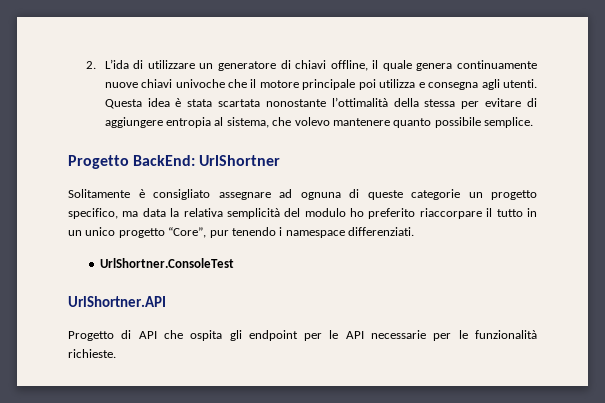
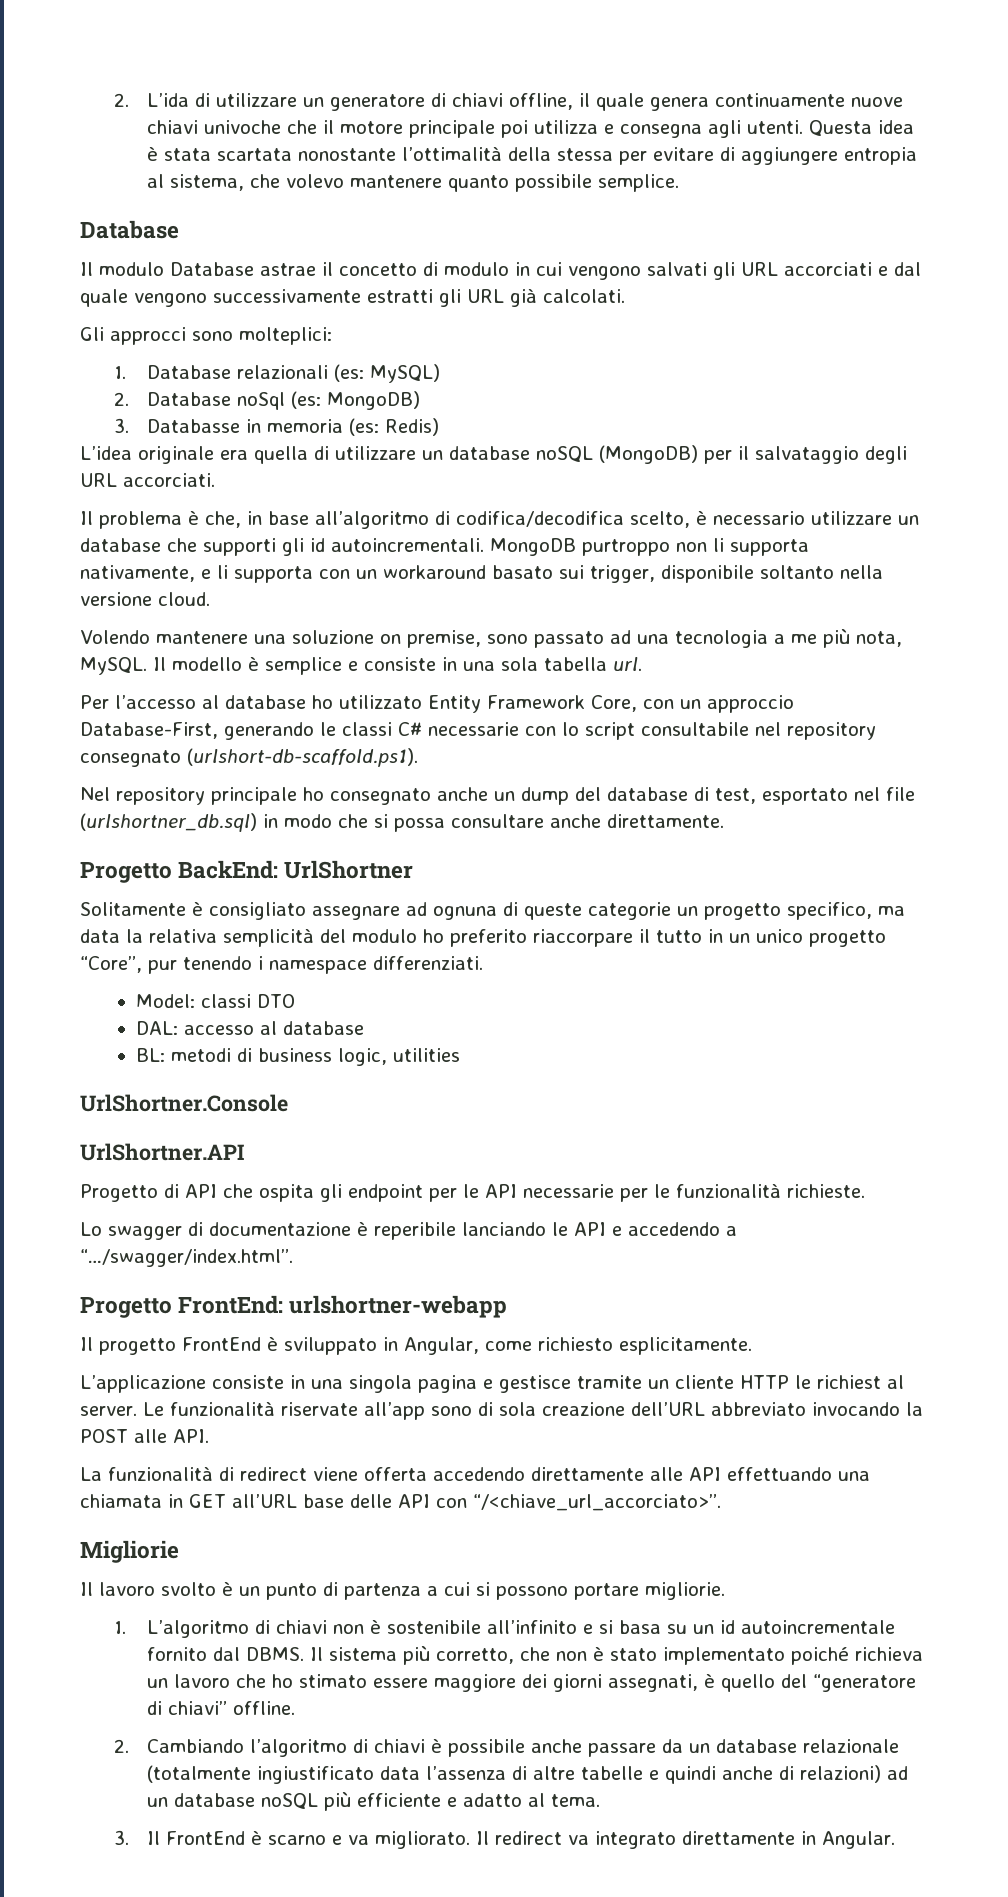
(534, 122) none -> [80,220,179,239] [80,262,921,280] [80,289,625,307] [80,327,332,345] [113,364,441,383] [113,391,421,410] [113,418,440,436] [80,445,907,464] [80,473,215,487] [80,511,919,529] [80,538,809,556] [80,565,883,583] [80,592,210,606] [80,629,902,648] [80,657,642,675] [80,695,794,713] [80,722,876,740] [80,748,418,767] [80,787,915,805] [80,813,724,832] // Database // Il modulo Database astrae il concetto di modulo in cui vengono salvati gli URL accorciati e dal quale vengono successivamente estratti gli URL già calcolati. // Gli approcci sono molteplici: // 1. Database relazionali (es: MySQL) // 2. Database noSql (es: MongoDB) // 3. Databasse in memoria (es: Redis) // L’idea originale era quella di utilizzare un database noSQL (MongoDB) per il salvataggio degli URL accorciati. // Il problema è che, in base all’algoritmo di codifica/decodifica scelto, è necessario utilizzare un database che supporti gli id autoincrementali. MongoDB purtroppo non li supporta nativamente, e li supporta con un workaround basato sui trigger, disponibile soltanto nella versione cloud. // Volendo mantenere una soluzione on premise, sono passato ad una tecnologia a me più nota, MySQL. Il modello è semplice e consiste in una sola tabella url. // Per l’accesso al database ho utilizzato Entity Framework Core, con un approccio Database-First, generando le classi C# necessarie con lo script consultabile nel repository consegnato (urlshort-db-scaffold.ps1). // Nel repository principale ho consegnato anche un dump del database di test, esportato nel file (urlshortner_db.sql) in modo che si possa consultare anche direttamente.
[100,258,235,268] UrlShortner.ConsoleTest -> [136,994,296,1008] [136,1021,365,1035] [136,1048,461,1066] [80,1094,288,1112] Model: classi DTO // DAL: accesso al database // BL: metodi di business logic, utilities // UrlShortner.Console
(116, 353) none -> [80,1222,737,1240] [80,1249,293,1267] [80,1295,508,1318] [80,1337,752,1355] [80,1375,904,1393] [80,1402,923,1420] [80,1429,209,1443] [80,1467,870,1481] [80,1494,721,1511] [80,1540,179,1563] [80,1582,725,1600] [113,1620,896,1638] [147,1646,924,1665] [147,1674,917,1692] [147,1701,296,1715] [113,1739,900,1757] [147,1765,909,1784] [147,1792,601,1811] [113,1830,896,1849] // Lo swagger di documentazione è reperibile lanciando le API e accedendo a “…/swagger/index.html”. // Progetto FrontEnd: urlshortner-webapp // Il progetto FrontEnd è sviluppato in Angular, come richiesto esplicitamente. // L’applicazione consiste in una singola pagina e gestisce tramite un cliente HTTP le richiest al server. Le funzionalità riservate all’app sono di sola creazione dell’URL abbreviato invocando la POST alle API. // La funzionalità di redirect viene offerta accedendo direttamente alle API effettuando una chiamata in GET all’URL base delle API con “/<chiave_url_accorciato>”. // Migliorie // Il lavoro svolto è un punto di partenza a cui si possono portare migliorie. // 1. L’algoritmo di chiavi non è sostenibile all’infinito e si basa su un id autoincrementale fornito dal DBMS. Il sistema più corretto, che non è stato implementato poiché richieva un lavoro che ho stimato essere maggiore dei giorni assegnati, è quello del “generatore di chiavi” offline. // 2. Cambiando l’algoritmo di chiavi è possibile anche passare da un database relazionale (totalmente ingiustificato data l’assenza di altre tabelle e quindi anche di relazioni) ad un database noSQL più efficiente e adatto al tema. // 3. Il FrontEnd è scarno e va migliorato. Il redirect va integrato direttamente in Angular.

